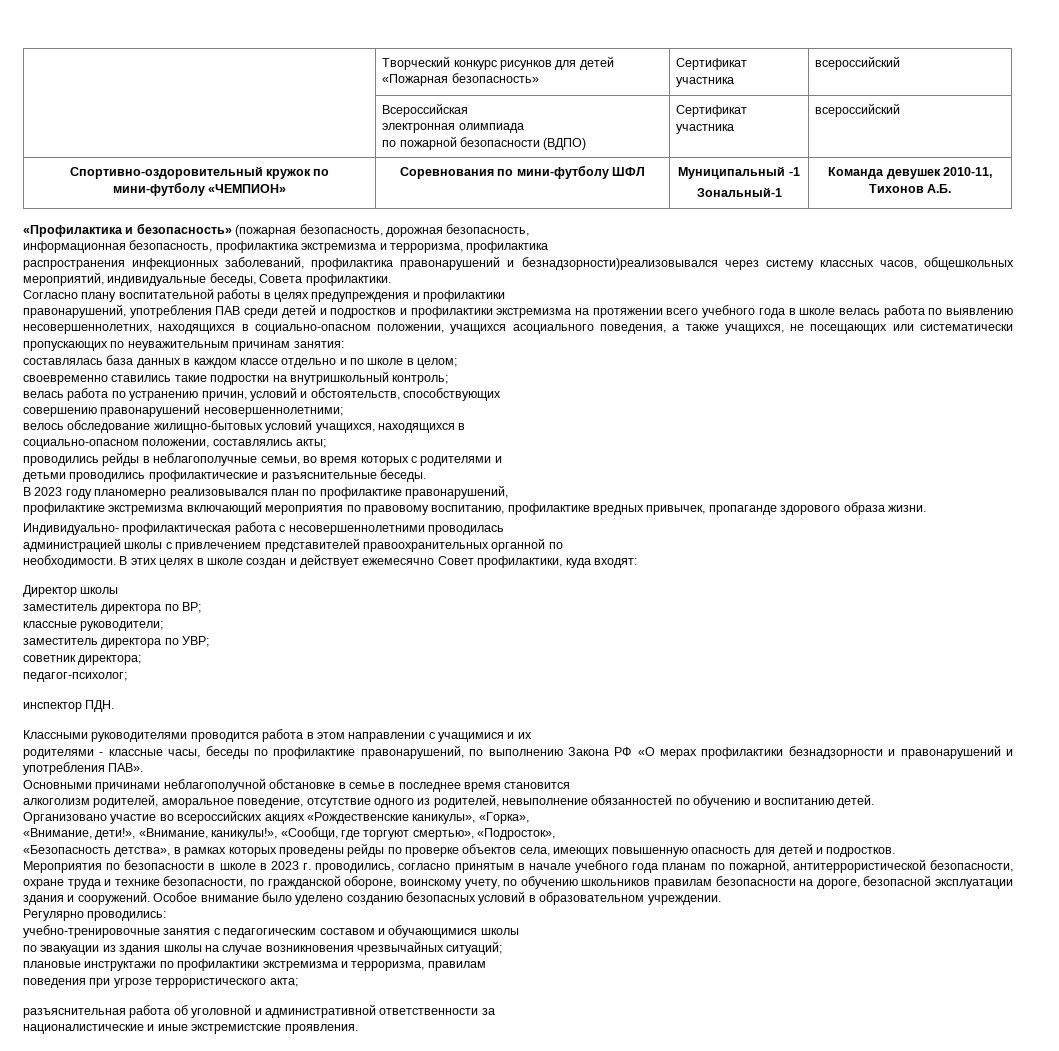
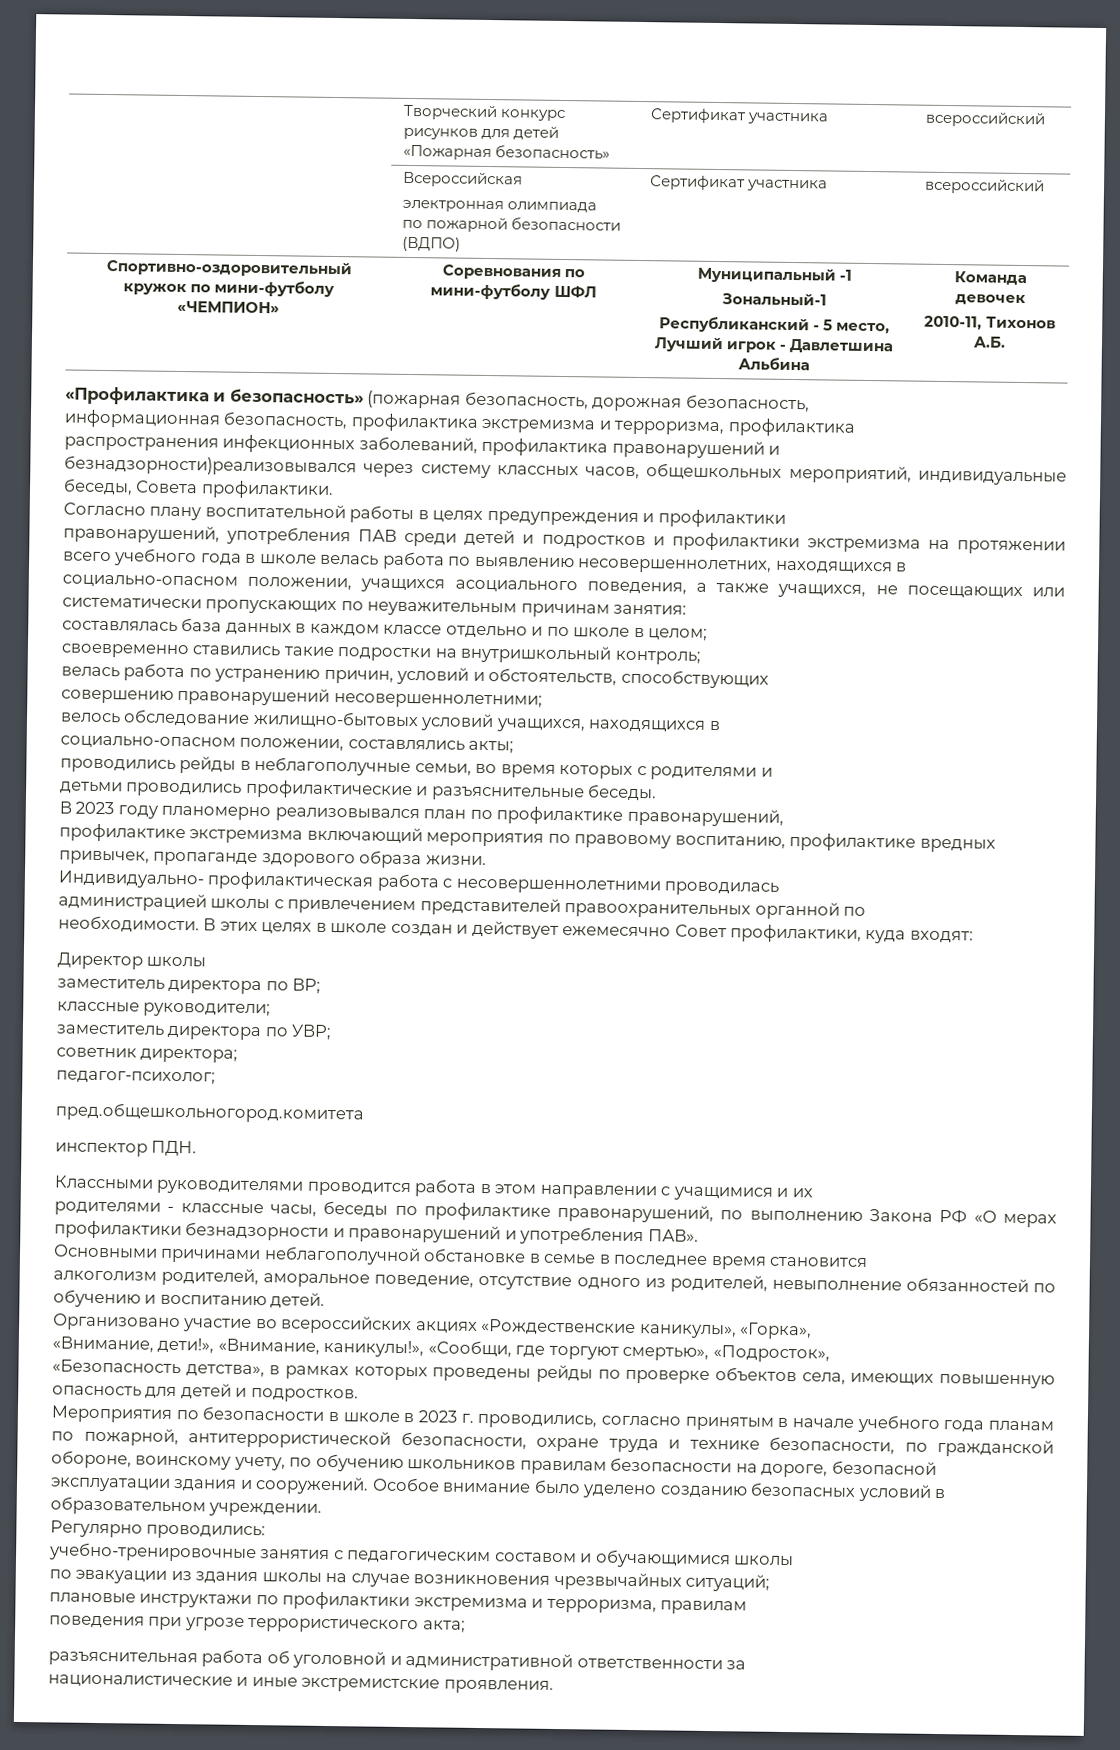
(782, 192) none -> [658,316,891,335] [653,337,895,355] [737,357,810,371] // Республиканский - 5 место, Лучший игрок - Давлетшина Альбина
[886,169,941,179] девушек -> [954,294,1026,306] девочек //
(127, 677) none -> [55,1102,364,1124] // пред.общешкольногород.комитета

